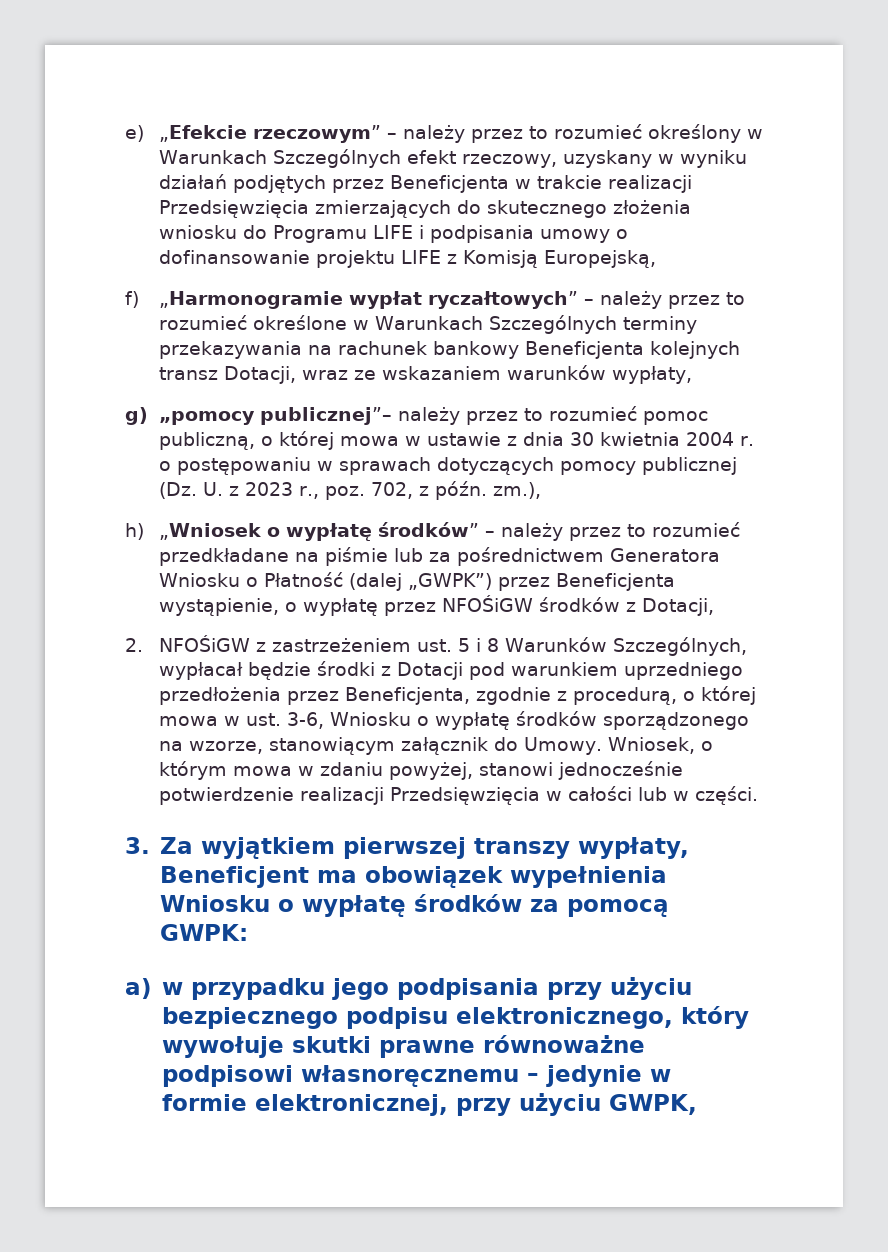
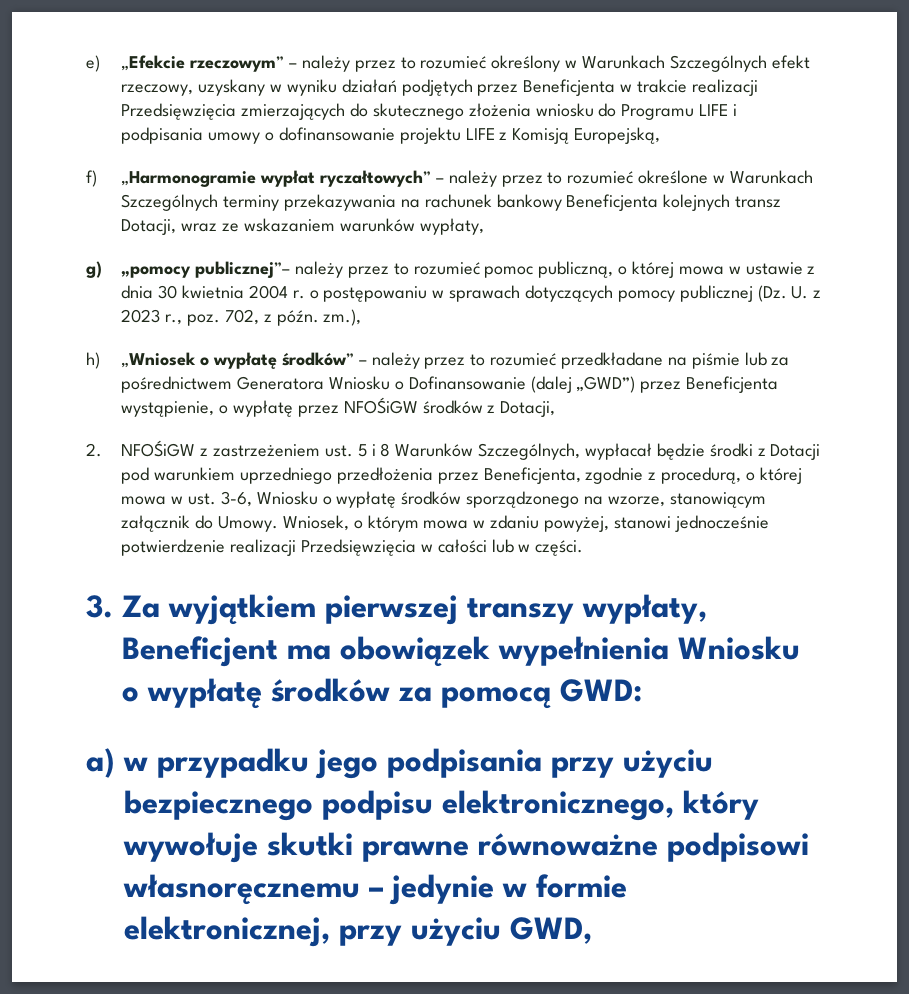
[263,572,492,591] Płatność (dalej „GWPK”) -> [408,376,636,393] Dofinansowanie (dalej „GWD”)
[159,924,248,941] GWPK: -> [560,679,642,702] GWD:
[608,1094,697,1115] GWPK, -> [510,917,592,944] GWD,

